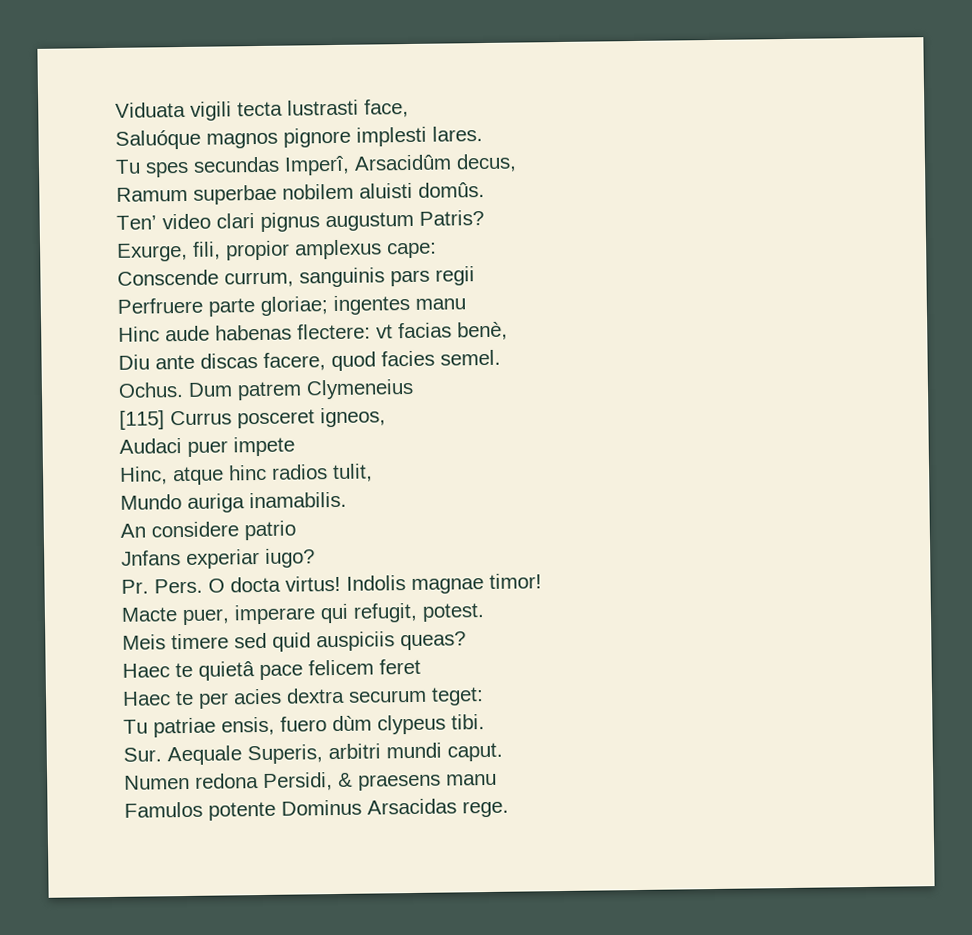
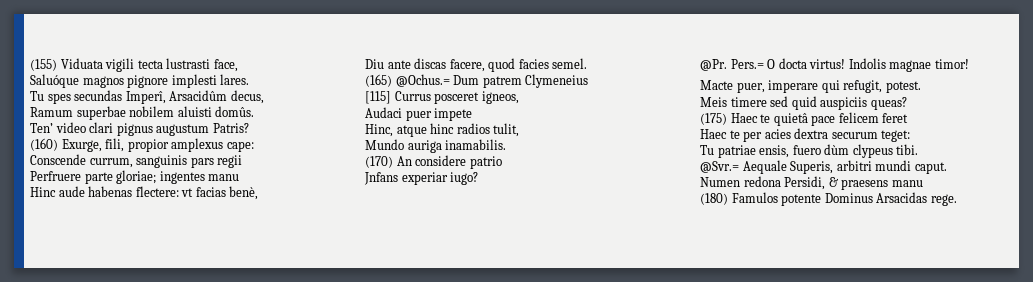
(115, 109) none -> [30,59,57,71] (155)
(484, 218) none -> [30,138,58,151] (160)
[118,382,184,398] Ochus. -> [365,74,450,87] (165) @Ochus.=
(347, 500) none -> [365,156,393,168] (170)
[121,578,203,594] Pr. Pers. -> [700,59,764,71] @Pr. Pers.=
(466, 641) none -> [700,113,727,125] (175)
[123,747,162,762] Sur. -> [700,161,739,173] @Svr.=
(497, 779) none -> [700,193,728,205] (180)

